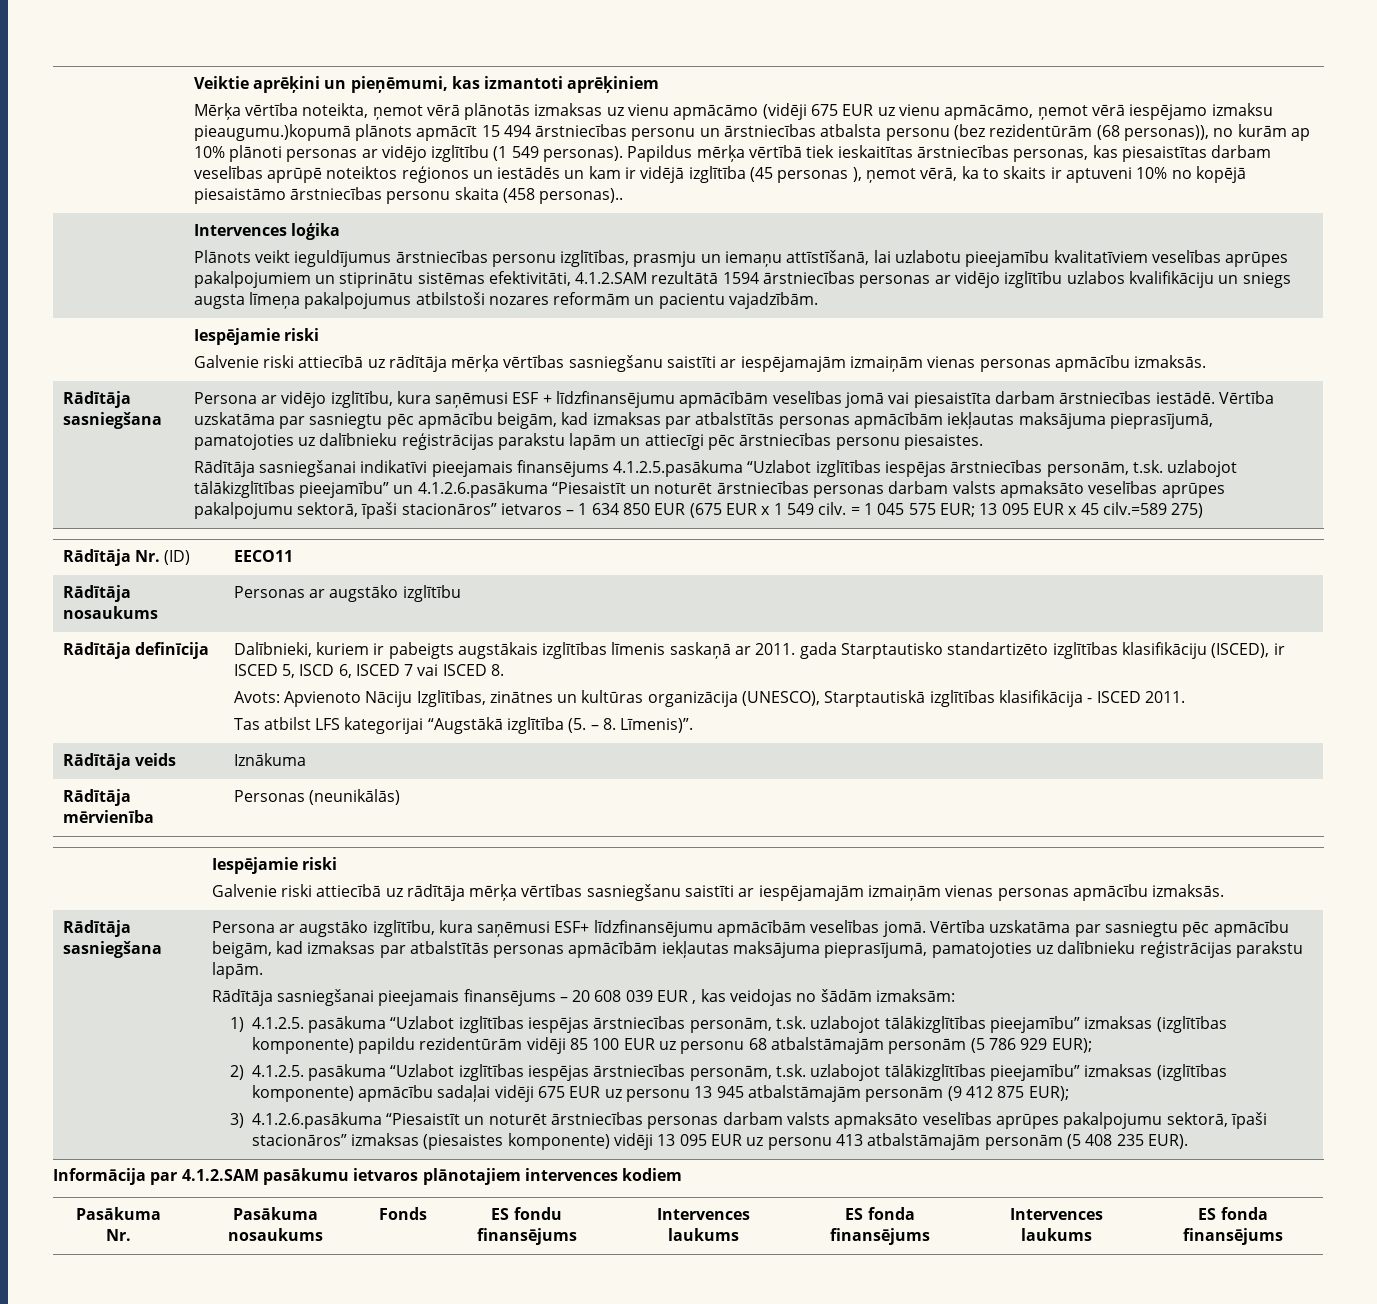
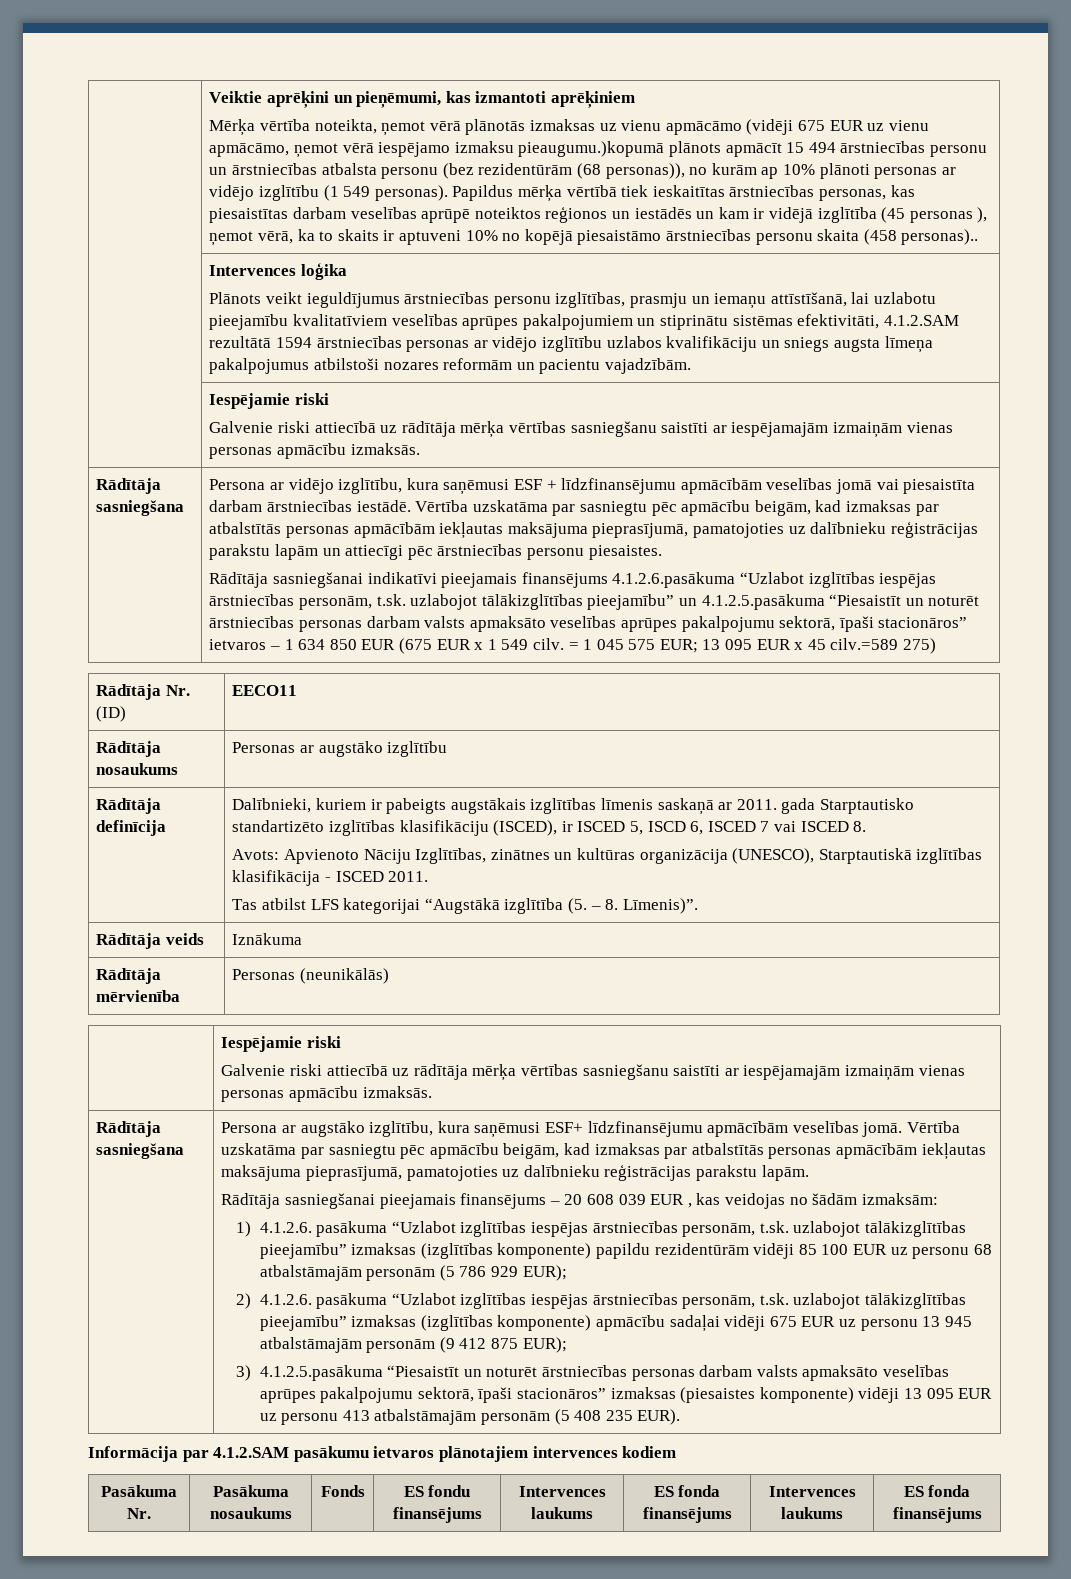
[613,460,744,477] 4.1.2.5.pasākuma -> [612,572,736,588] 4.1.2.6.pasākuma
[417,481,548,498] 4.1.2.6.pasākuma -> [701,594,825,610] 4.1.2.5.pasākuma
[251,1017,304,1029] 4.1.2.5. -> [259,1222,312,1233] 4.1.2.6.
[251,1065,304,1077] 4.1.2.5. -> [259,1294,312,1305] 4.1.2.6.
[251,1112,382,1129] 4.1.2.6.pasākuma -> [259,1365,383,1381] 4.1.2.5.pasākuma

